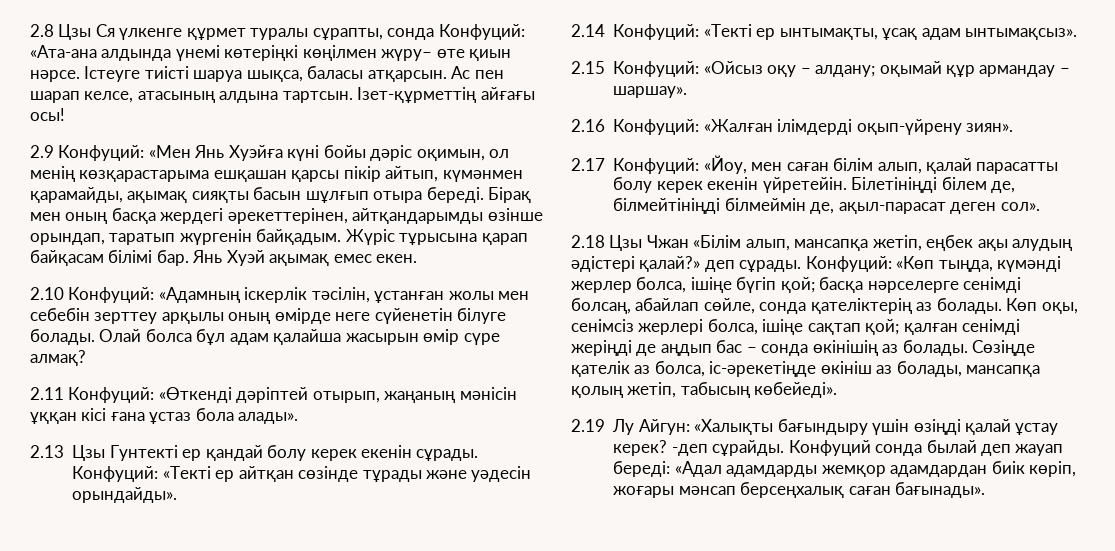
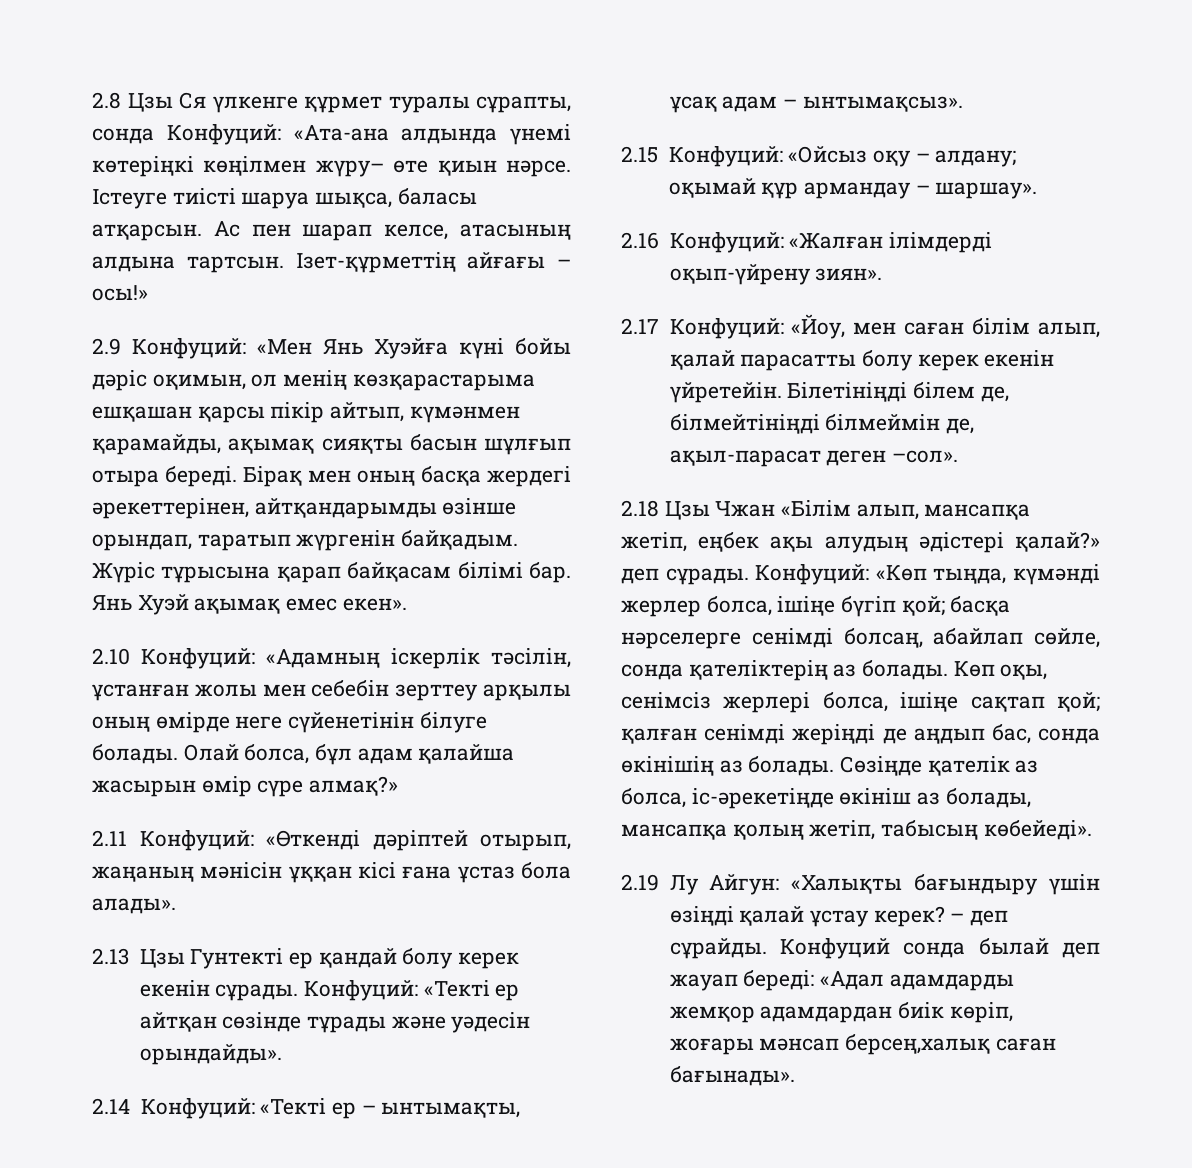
[30,108,65,121] осы! -> [557,259,571,268] [92,285,148,301] – осы!»
[376,254,418,263] екен. -> [342,598,407,611] екен».
[374,308,453,324] сүйенетін -> [288,712,415,733] сүйенетінін
[145,329,192,342] болса -> [244,744,310,764] болса,
[30,350,86,366] алмақ? -> [309,776,399,796] алмақ?»
(776, 34) none -> [361,1105,376,1114] –
(961, 34) none -> [782,99,797,108] –
[1000,202,1040,211] сол». -> [891,450,958,463] –сол».
[716,340,757,353] бас – -> [991,724,1031,744] бас,
[671,444,708,456] -деп -> [950,910,1008,926] – деп
[740,482,845,498] берсеңхалық -> [844,1034,990,1055] берсең,халық

